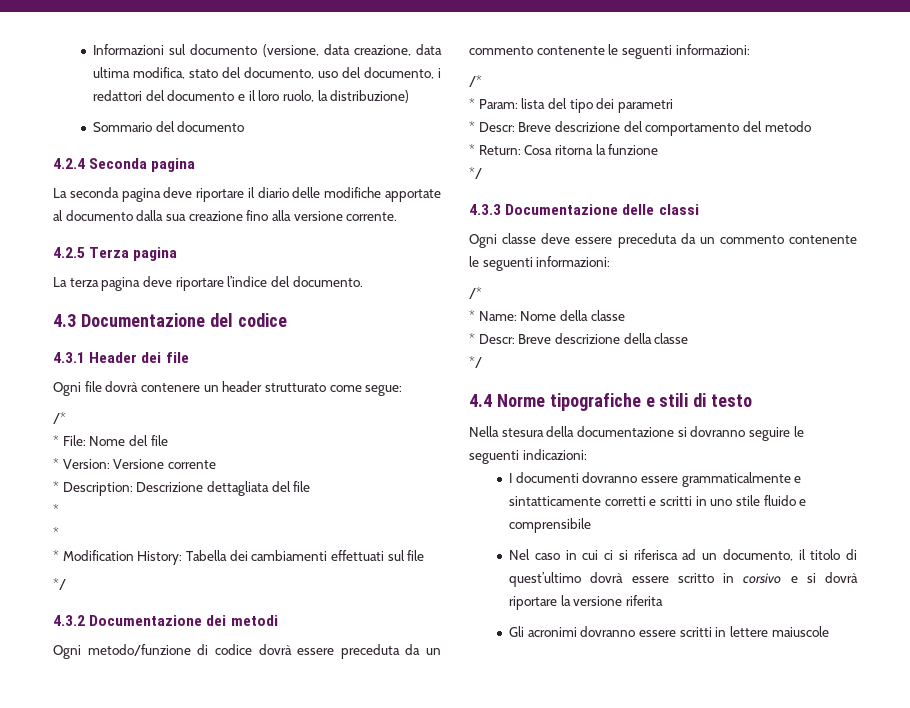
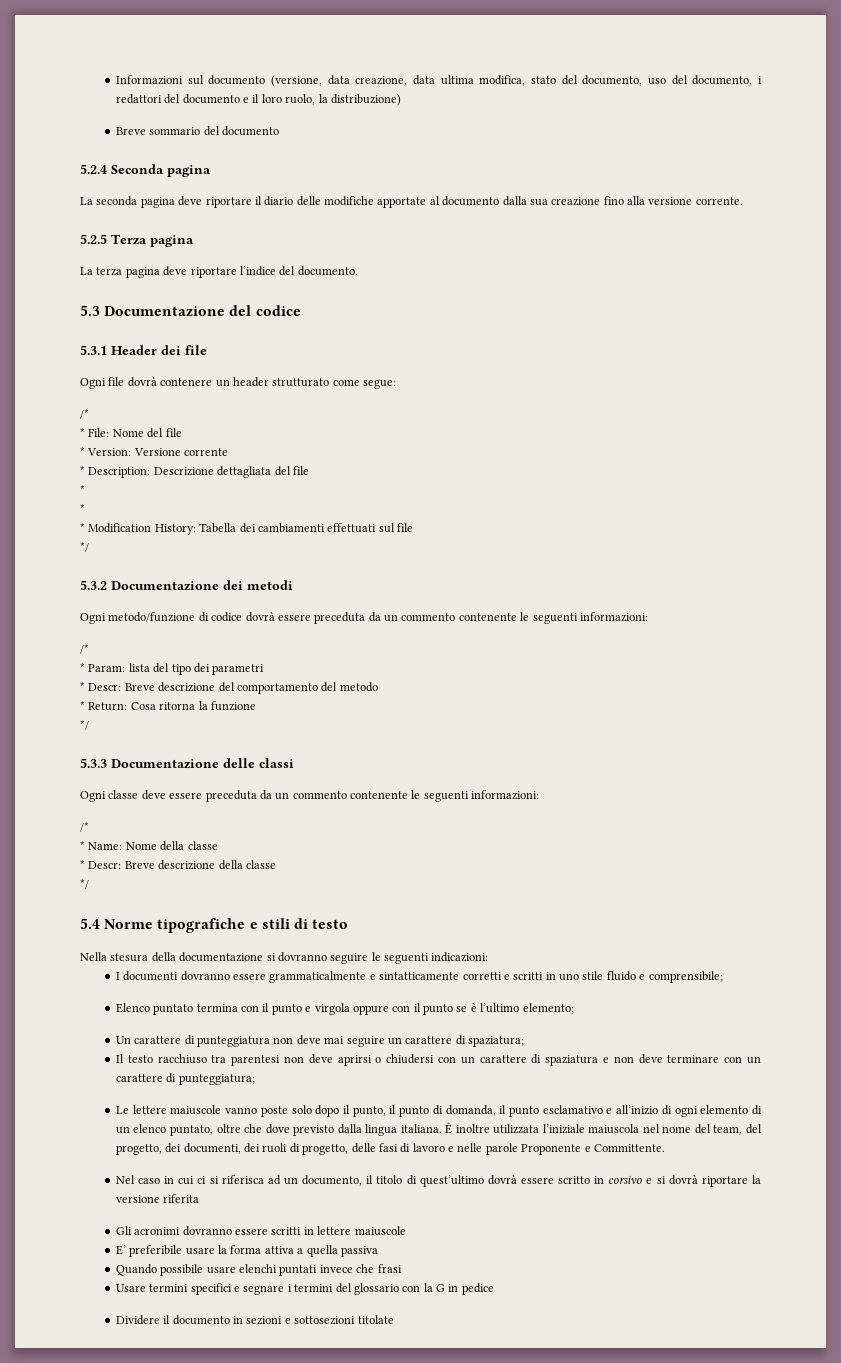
[93,122,153,132] Sommario -> [115,127,201,135] Breve sommario
[53,158,85,169] 4.2.4 -> [80,164,107,174] 5.2.4
[53,247,85,258] 4.2.5 -> [80,234,107,244] 5.2.5
[53,314,76,327] 4.3 -> [80,305,100,316] 5.3
[53,352,85,363] 4.3.1 -> [80,345,107,355] 5.3.1
[53,615,85,626] 4.3.2 -> [80,580,107,590] 5.3.2
[469,204,501,215] 4.3.3 -> [80,758,107,768] 5.3.3
[469,394,492,407] 4.4 -> [80,918,100,929] 5.4
[509,518,592,533] comprensibile -> [648,971,723,983] [115,1003,574,1015] [115,1035,525,1047] [115,1054,762,1066] [115,1073,255,1085] [115,1105,762,1117] [115,1122,762,1136] [115,1143,665,1155] comprensibile; // Elenco puntato termina con il punto e virgola oppure con il punto se è l’ultimo elemento; // Un carattere di punteggiatura non deve mai seguire un carattere di spaziatura; // Il testo racchiuso tra parentesi non deve aprirsi o chiudersi con un carattere di spaziatura e non deve terminare con un carattere di punteggiatura; // Le lettere maiuscole vanno poste solo dopo il punto, il punto di domanda, il punto esclamativo e all’inizio di ogni elemento di un elenco puntato, oltre che dove previsto dalla lingua italiana. È inoltre utilizzata l’iniziale maiuscola nel nome del team, del progetto, dei documenti, dei ruoli di progetto, delle fasi di lavoro e nelle parole Proponente e Committente.
(829, 631) none -> [115,1245,378,1257] [115,1264,402,1276] [115,1283,494,1295] [115,1315,394,1325] // E’ preferibile usare la forma attiva a quella passiva // Quando possibile usare elenchi puntati invece che frasi // Usare termini specifici e segnare i termini del glossario con la G in pedice // Dividere il documento in sezioni e sottosezioni titolate

